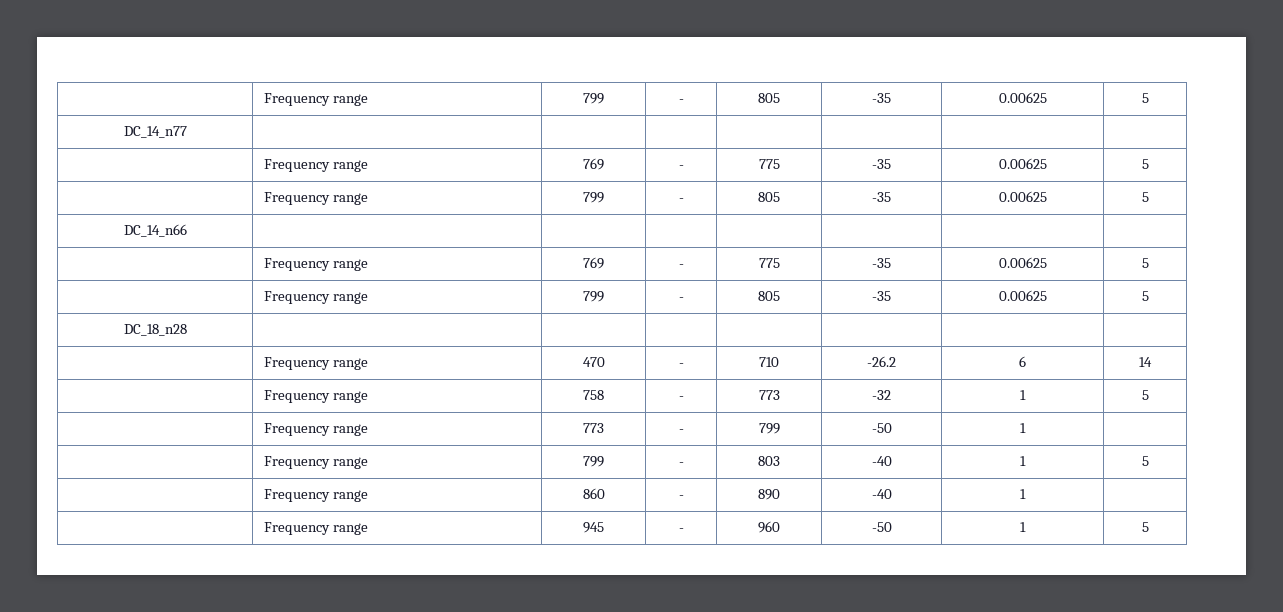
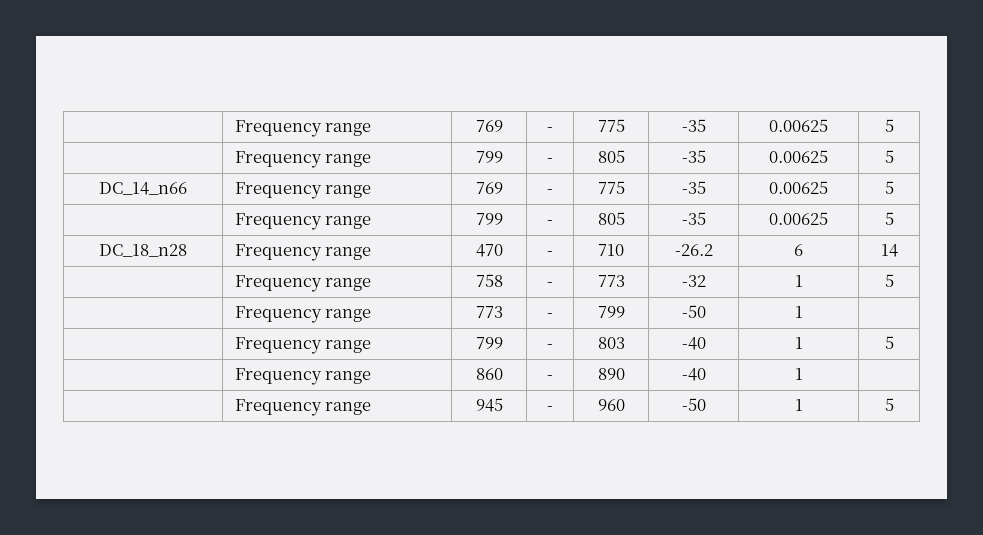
[264,93,369,106] [583,93,604,104] [678,99,684,103] [758,93,780,103] [872,93,891,103] [998,92,1047,103] [1141,93,1149,103] [123,126,187,138] [264,159,369,172] | Frequency range | 799 | - | 805 | -35 | 0.00625 | 5 // DC_14_n77 | | | | | | | // | Frequency range -> [234,120,372,137] | Frequency range
(187, 230) | | | | | | // | -> (187, 188) none
(187, 330) | | | | | | // | -> (187, 250) none

